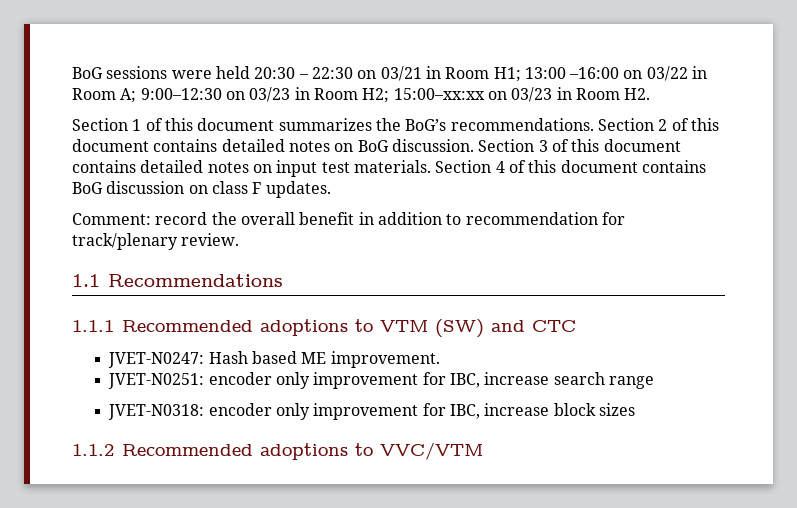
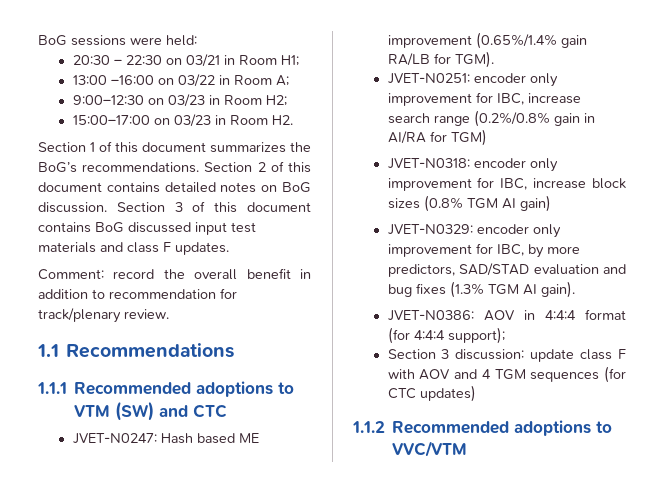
[215,66,250,79] held -> [166,35,197,46] held: //
(521, 74) none -> (299, 60) //
(137, 95) none -> (289, 80) //
[393,88,485,100] 15:00–xx:xx -> [72,115,150,125] // 15:00–17:00
[140,160,706,177] [72,181,208,194] detailed notes on input test materials. Section 4 of this document contains BoG discussion on -> [95,222,256,235] [38,242,123,253] BoG discussed input test materials and
[330,351,440,368] improvement. -> [387,32,587,49] [387,51,494,68] improvement (0.65%/1.4% gain RA/LB for TGM).
(655, 382) none -> [473,110,595,127] [387,129,487,146] (0.2%/0.8% gain in AI/RA for TGM)
(636, 409) none -> [423,195,551,212] [387,224,561,238] [387,243,580,258] [387,263,626,277] [387,281,575,298] [387,309,626,321] [387,327,505,344] [387,349,626,362] [387,366,626,383] [387,385,476,402] (0.8% TGM AI gain) // JVET-N0329: encoder only improvement for IBC, by more predictors, SAD/STAD evaluation and bug fixes (1.3% TGM AI gain). // JVET-N0386: AOV in 4:4:4 format (for 4:4:4 support); // Section 3 discussion: update class F with AOV and 4 TGM sequences (for CTC updates)

